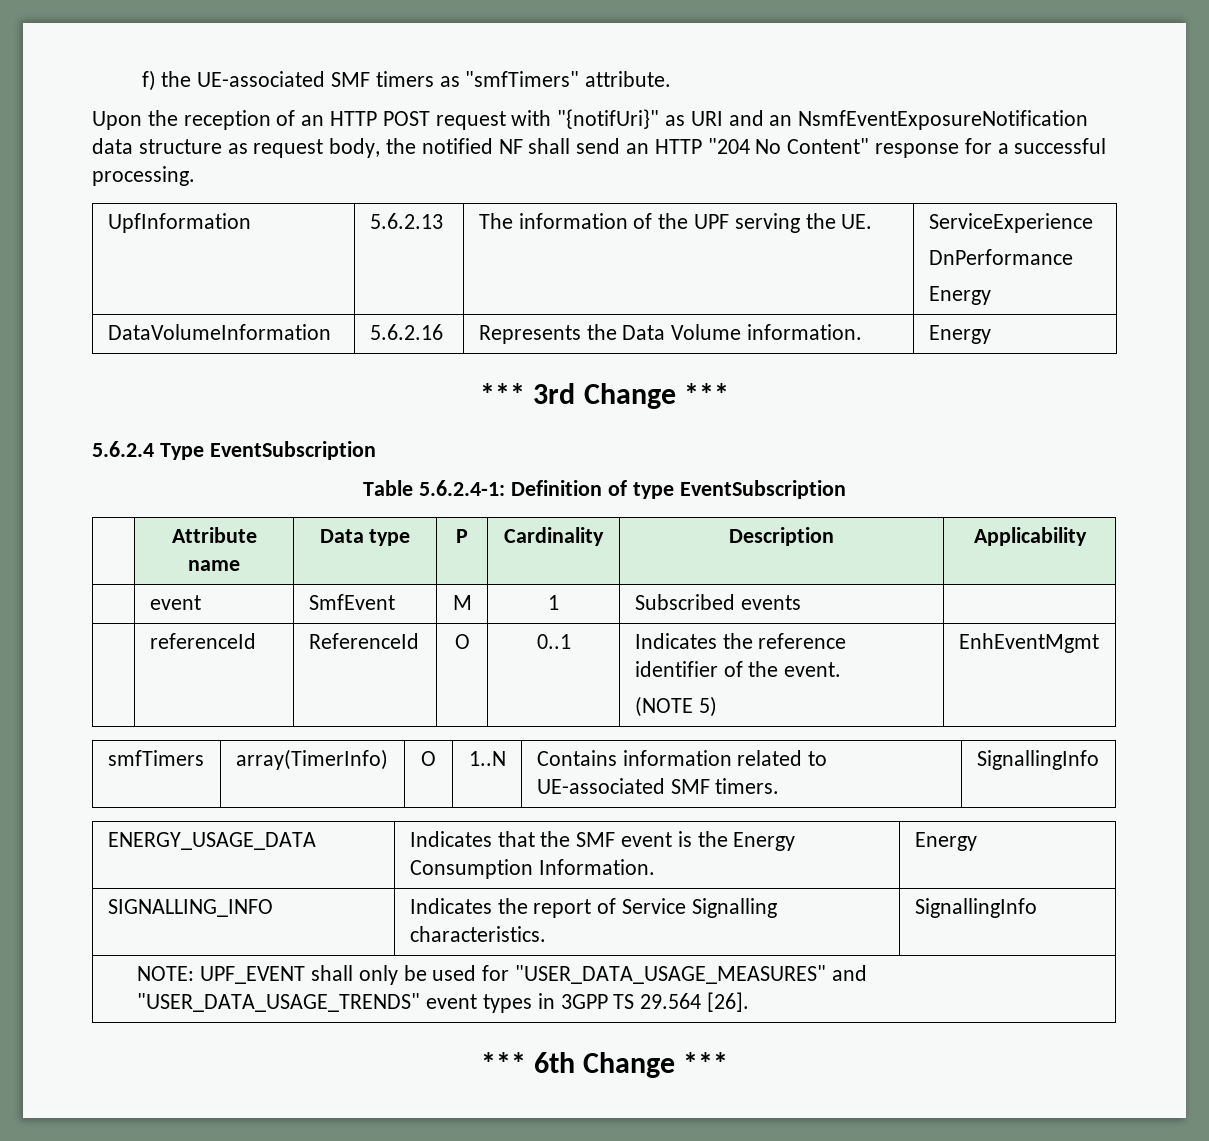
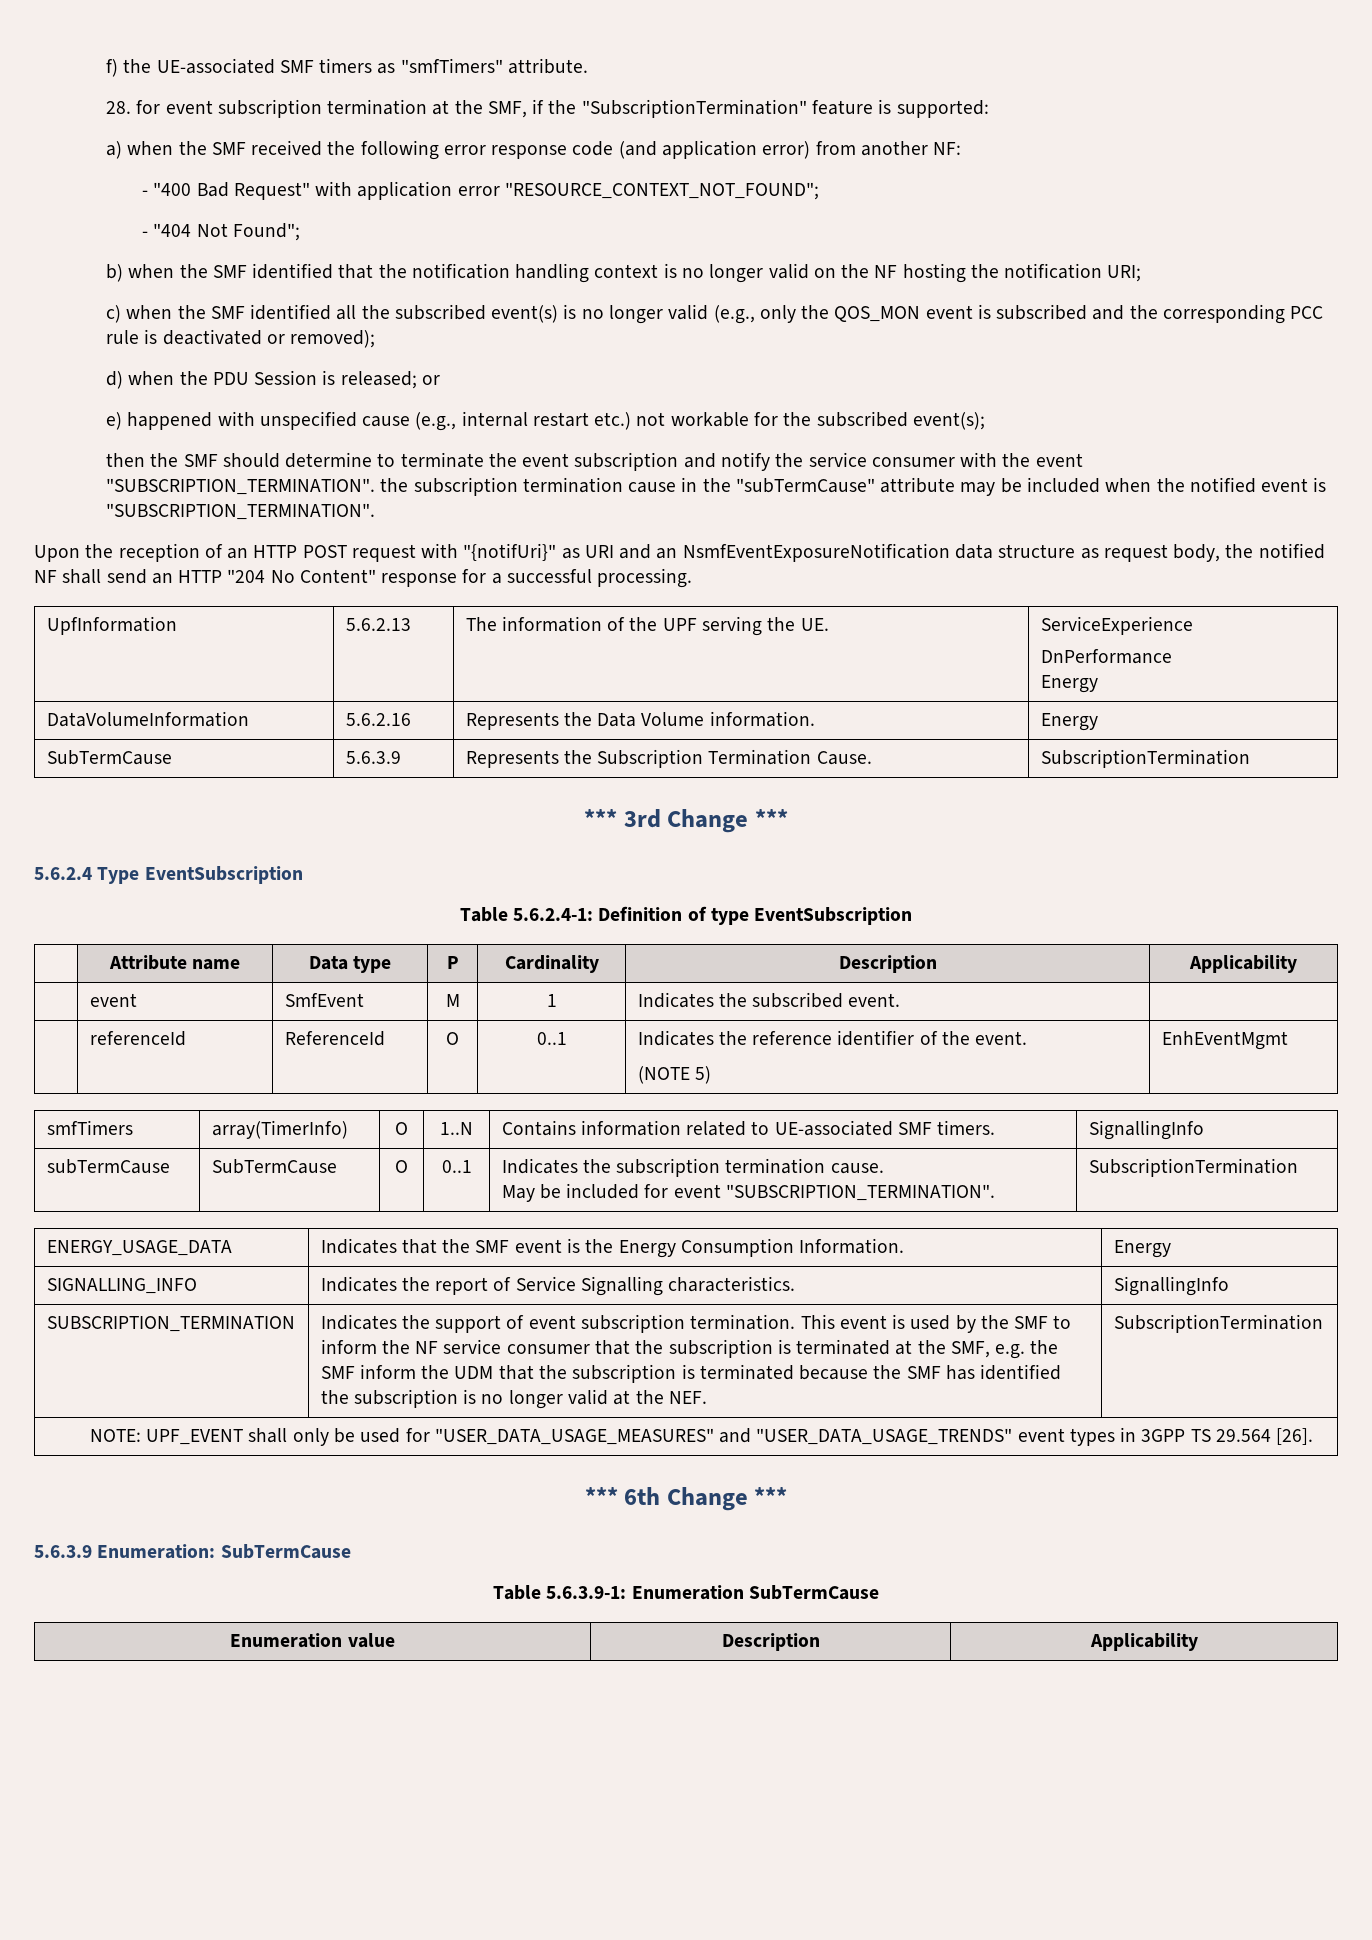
(672, 79) none -> [106,99,989,118] [106,140,962,160] [142,181,820,200] [142,223,300,241] [106,263,1142,283] [106,304,1324,324] [106,329,376,348] [106,370,440,389] [106,411,985,431] [106,452,1083,471] [106,477,1327,496] [106,503,376,520] // 28. for event subscription termination at the SMF, if the "SubscriptionTermination" feature is supported: // a) when the SMF received the following error response code (and application error) from another NF: // - "400 Bad Request" with application error "RESOURCE_CONTEXT_NOT_FOUND"; // - "404 Not Found"; // b) when the SMF identified that the notification handling context is no longer valid on the NF hosting the notification URI; // c) when the SMF identified all the subscribed event(s) is no longer valid (e.g., only the QOS_MON event is subscribed and the corresponding PCC rule is deactivated or removed); // d) when the PDU Session is released; or // e) happened with unspecified cause (e.g., internal restart etc.) not workable for the subscribed event(s); // then the SMF should determine to terminate the event subscription and notify the service consumer with the event "SUBSCRIPTION_TERMINATION". the subscription termination cause in the "subTermCause" attribute may be included when the notified event is "SUBSCRIPTION_TERMINATION".
(991, 334) none -> [46,750,172,765] [345,751,401,764] [465,749,872,768] [1040,749,1250,768] // SubTermCause | 5.6.3.9 | Represents the Subscription Termination Cause. | SubscriptionTermination
[634,594,801,610] Subscribed events -> [637,992,901,1008] Indicates the subscribed event.
(1099, 760) none -> [46,1159,170,1174] [211,1159,337,1174] [395,1160,408,1173] [441,1160,472,1173] [501,1158,884,1177] [501,1183,995,1202] [1088,1158,1298,1177] // subTermCause | SubTermCause | O | 0..1 | Indicates the subscription termination cause. // May be included for event "SUBSCRIPTION_TERMINATION". | SubscriptionTermination
(1037, 908) none -> [46,1316,295,1332] [320,1314,1072,1333] [320,1339,1059,1359] [320,1364,1062,1383] [320,1389,707,1409] [1113,1314,1323,1333] // SUBSCRIPTION_TERMINATION | Indicates the support of event subscription termination. This event is used by the SMF to inform the NF service consumer that the subscription is terminated at the SMF, e.g. the SMF inform the UDM that the subscription is terminated because the SMF has identified the subscription is no longer valid at the NEF. | SubscriptionTermination
(729, 1062) none -> [34,1544,351,1559] [493,1585,879,1600] [230,1633,395,1648] [721,1633,820,1651] [1089,1633,1198,1651] // 5.6.3.9 Enumeration: SubTermCause // Table 5.6.3.9-1: Enumeration SubTermCause // Enumeration value | Description | Applicability

